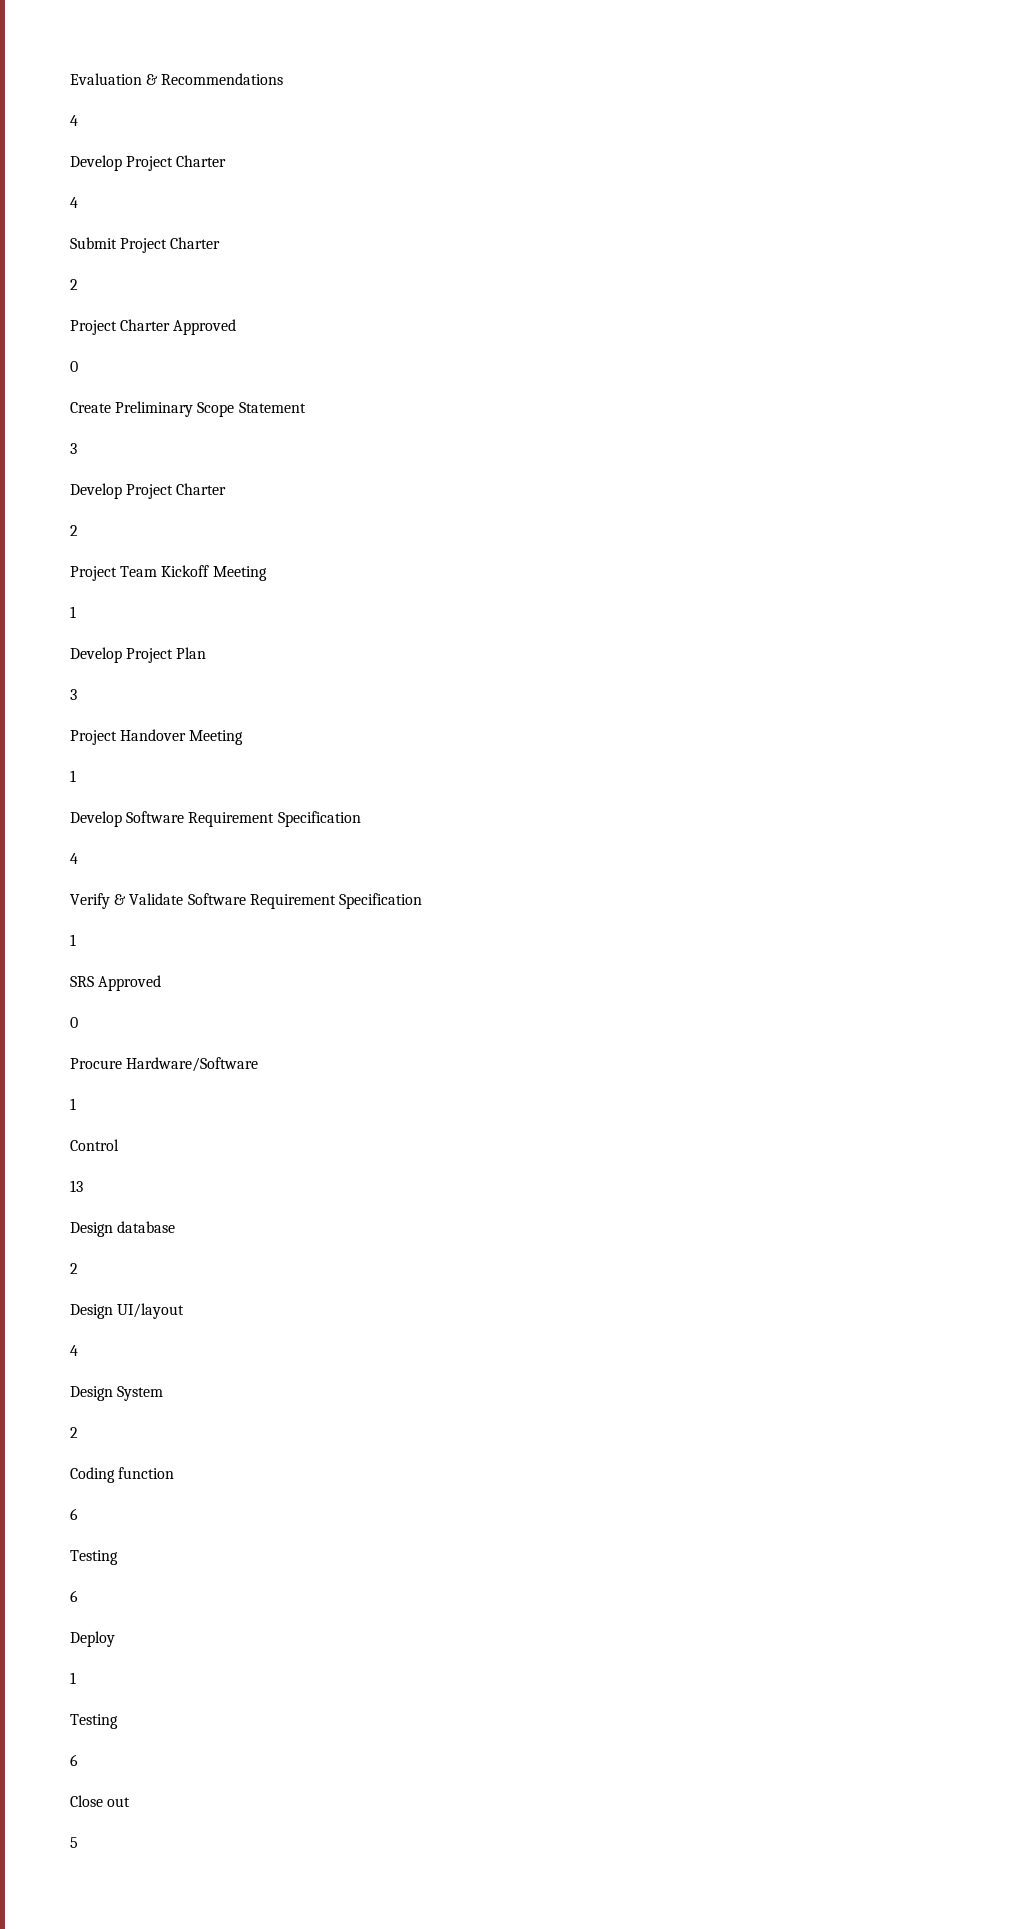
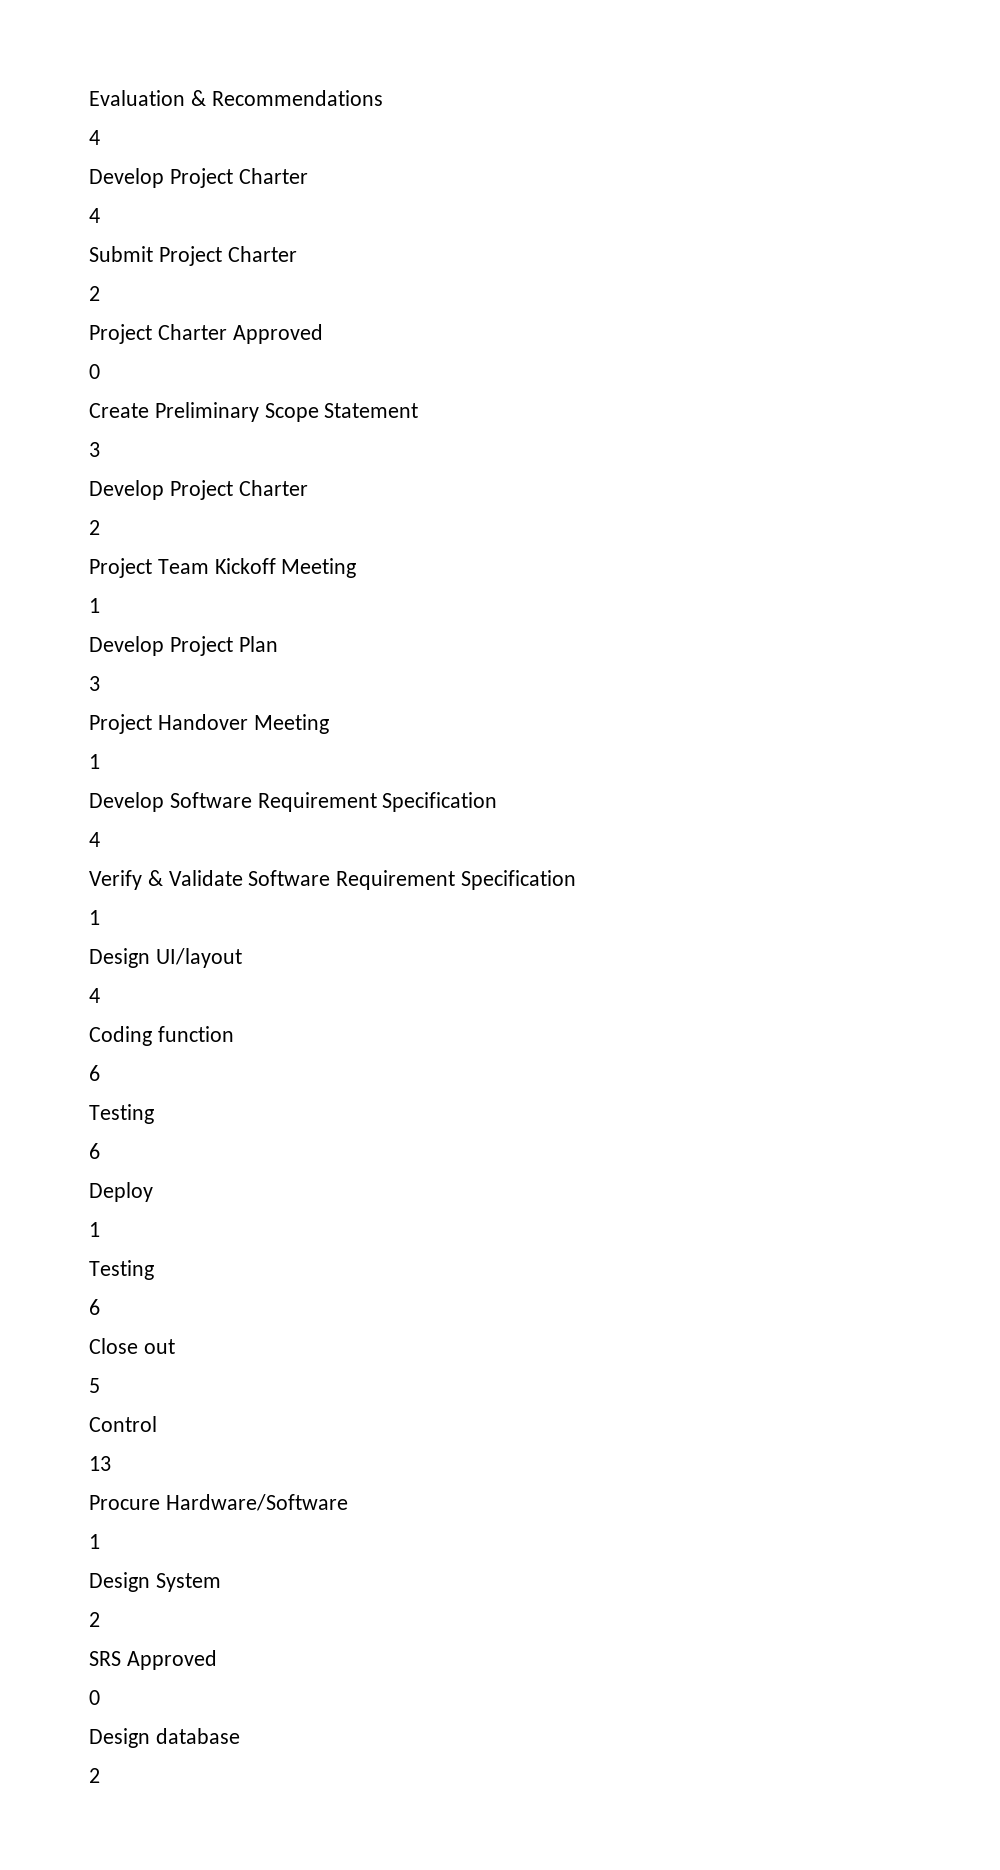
[70,975,162,991] [70,1017,78,1028] [70,1057,259,1072] [70,1098,76,1110] [70,1139,119,1151] [70,1180,83,1192] [70,1221,176,1237] [70,1263,78,1274] // SRS Approved // 0 // Procure Hardware/Software // 1 // Control // 13 // Design database // 2 -> (100, 917) none
[70,1386,164,1401] [70,1427,78,1438] // Design System // 2 -> (100, 995) none
(78, 1842) none -> [89,1416,157,1432] [89,1456,111,1471] [89,1494,348,1511] [89,1534,100,1549] [89,1572,221,1592] [89,1612,100,1627] [89,1650,217,1670] [89,1690,100,1705] [89,1728,240,1748] [89,1768,100,1783] // Control // 13 // Procure Hardware/Software // 1 // Design System // 2 // SRS Approved // 0 // Design database // 2

